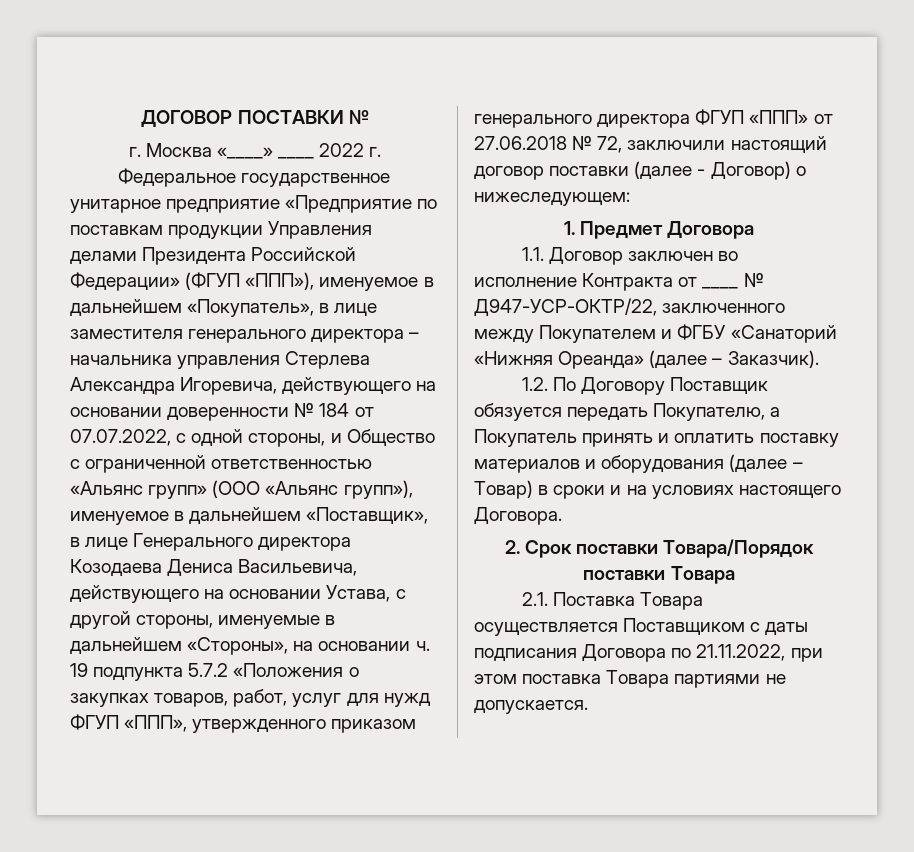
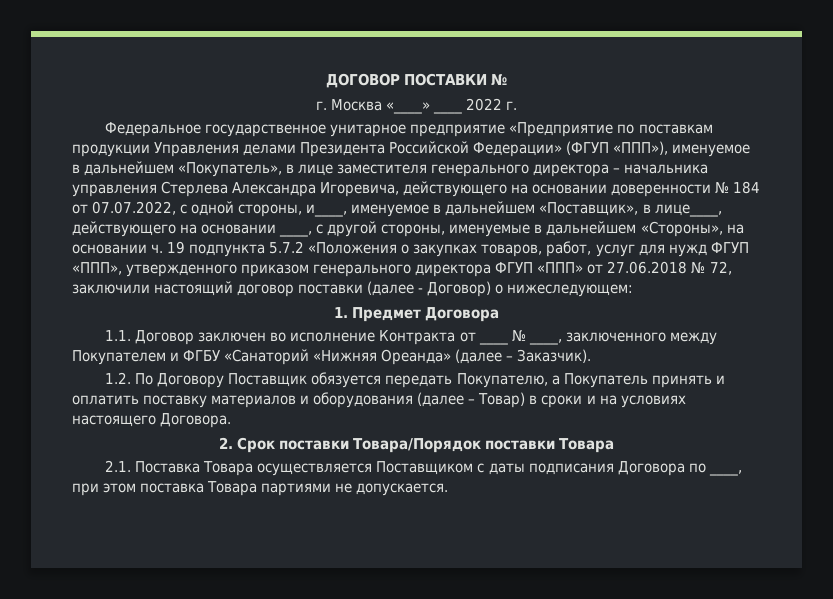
[330,429,435,446] [70,455,373,473] [70,480,413,499] и Общество с ограниченной ответственностью «Альянс групп» (ООО «Альянс групп»), -> [306,204,348,217] и____,
[85,533,352,551] [70,559,358,576] [70,585,391,603] лице Генерального директора Козодаева Дениса Васильевича, действующего на основании Устава, -> [654,204,722,217] [72,221,313,237] лице____, действующего на основании ____,
[474,298,657,316] Д947-УСР-ОКТР/22, -> [528,339,562,345] ____,
[696,644,786,661] 21.11.2022, -> [708,470,742,476] ____,

